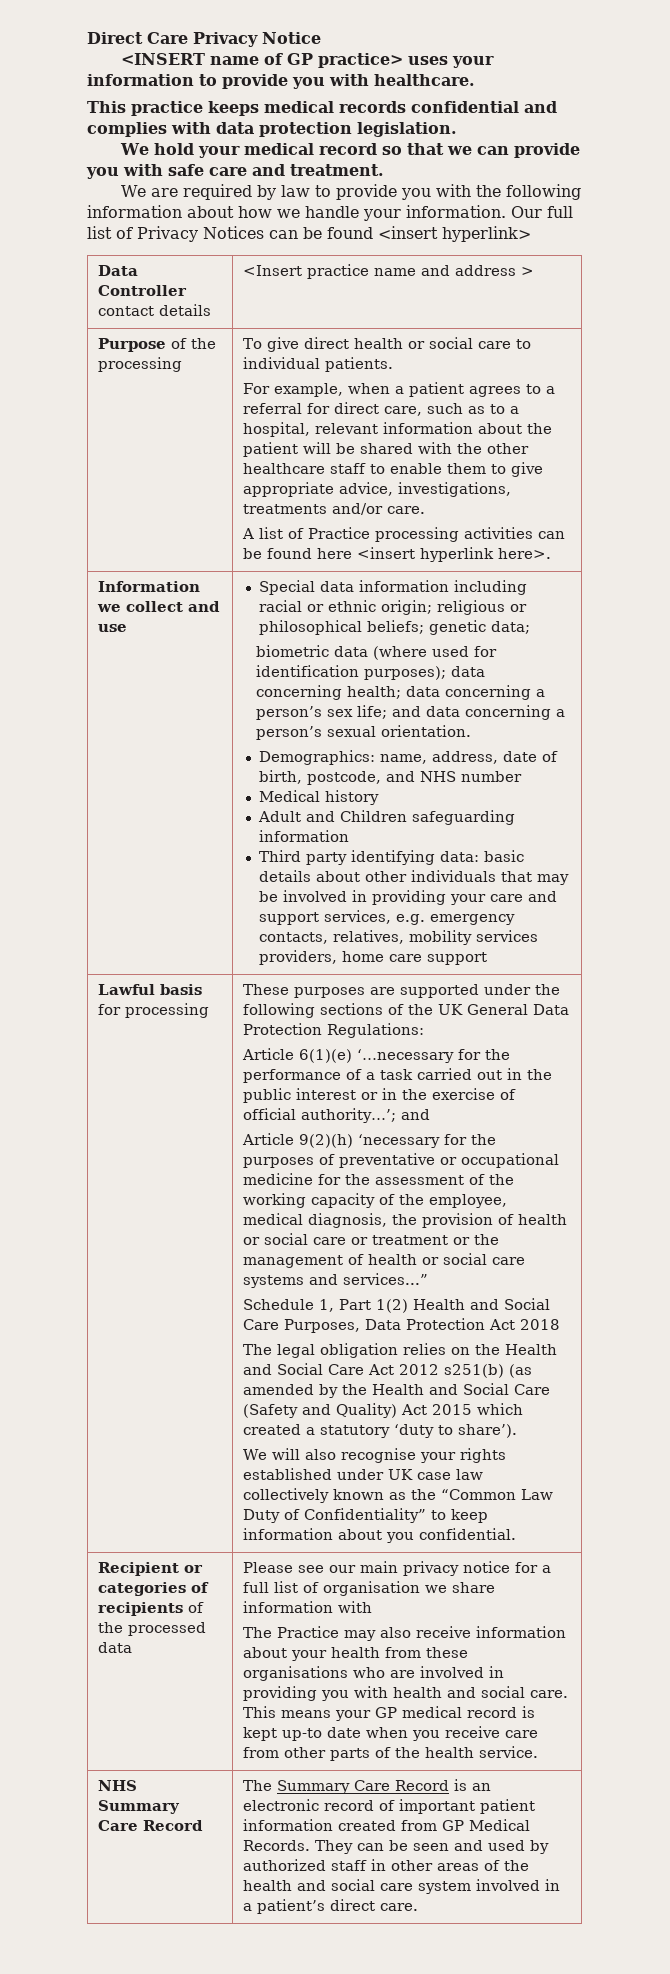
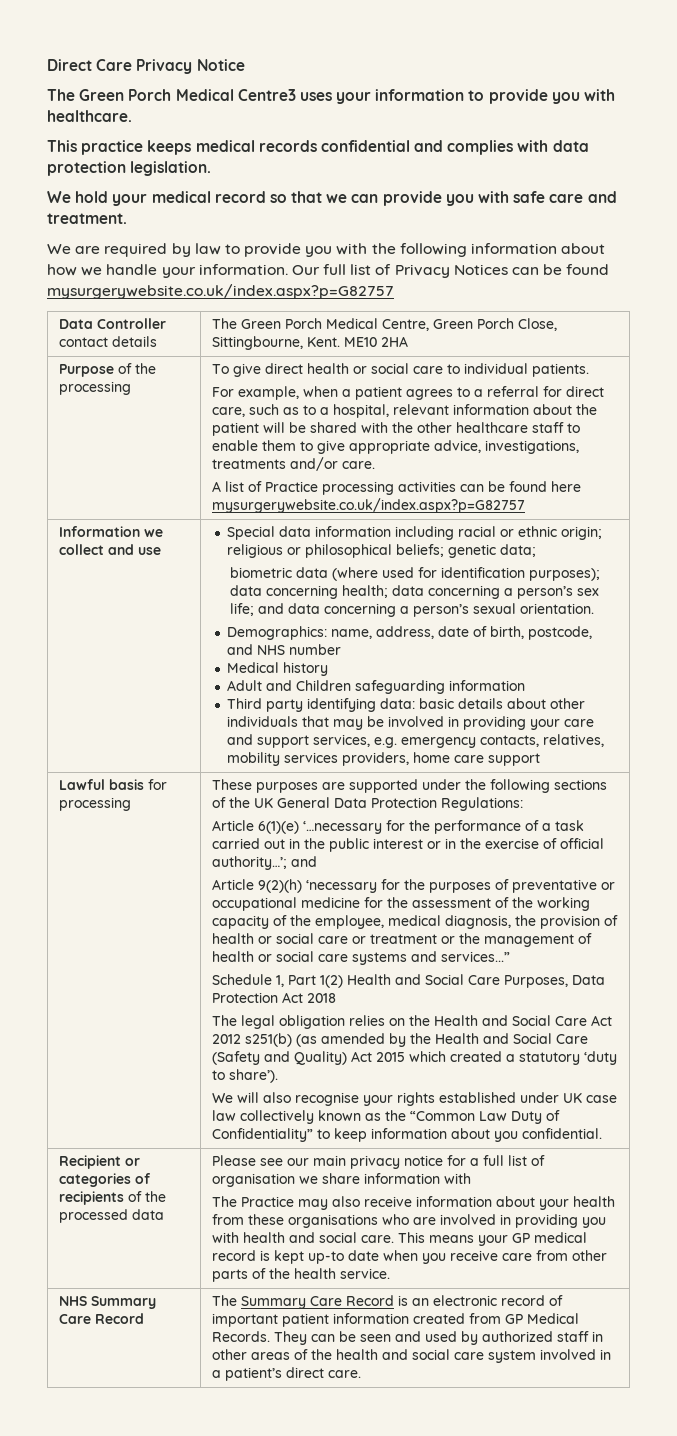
[120,53,403,68] <INSERT name of GP practice> -> [47,89,296,101] The Green Porch Medical Centre3
[378,226,531,242] <insert hyperlink> -> [47,284,394,299] mysurgerywebsite.co.uk/index.aspx?p=G82757
[242,264,534,279] <Insert practice name and address > -> [211,318,557,331] [211,336,408,350] The Green Porch Medical Centre, Green Porch Close, Sittingbourne, Kent. ME10 2HA
[356,547,551,562] <insert hyperlink here>. -> [211,498,525,513] mysurgerywebsite.co.uk/index.aspx?p=G82757

